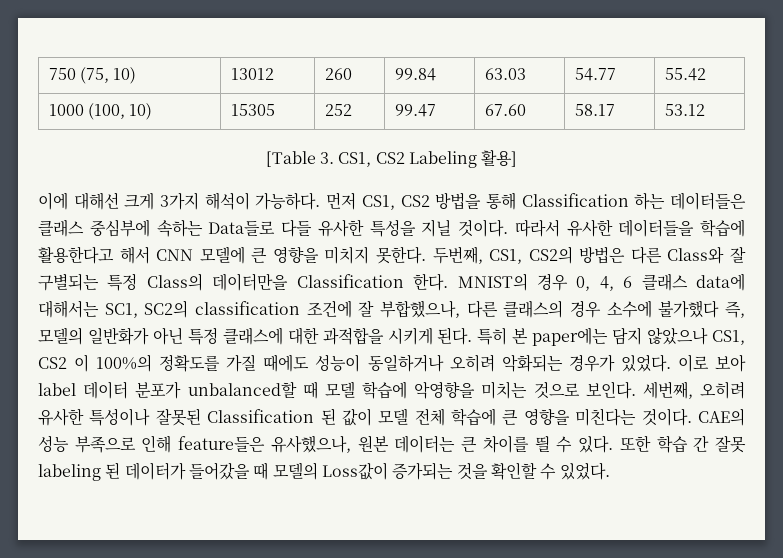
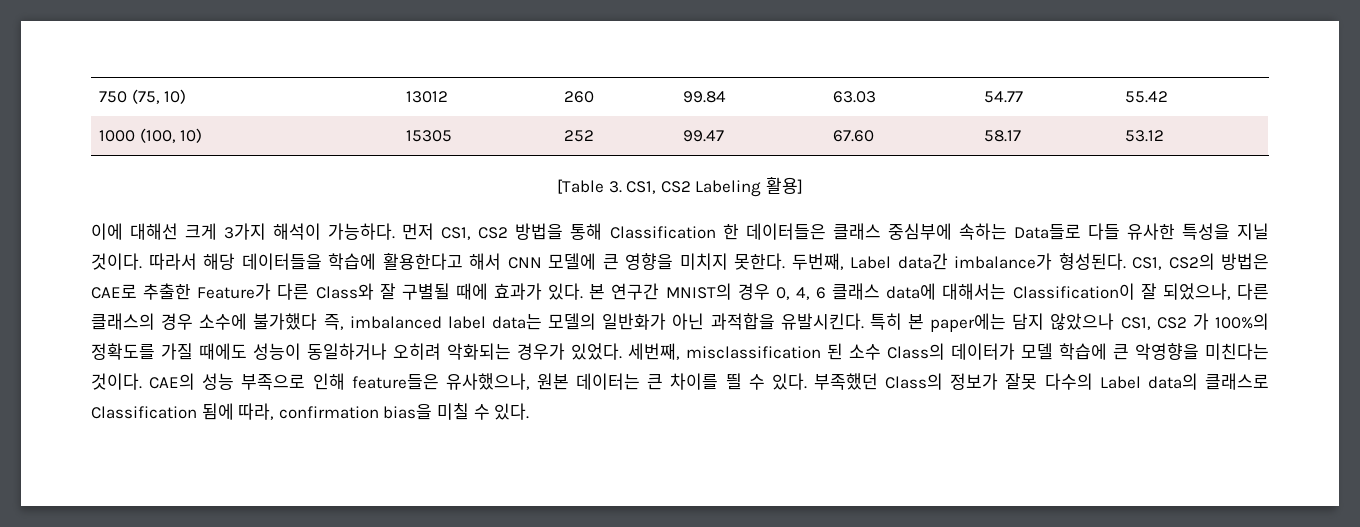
[634,193,666,210] 하는 -> [722,224,739,240] 한
[566,219,613,237] 유사한 -> [203,253,235,270] 해당
[489,246,746,264] [38,273,449,291] CS1, CS2의 방법은 다른 Class와 잘 구별되는 특정 Class의 데이터만을 Classification 한다. -> [850,253,1269,270] [91,283,660,300] Label data간 imbalance가 형성된다. CS1, CS2의 방법은 CAE로 추출한 Feature가 다른 Class와 잘 구별될 때에 효과가 있다. 본 연구간
[104,300,461,318] SC1, SC2의 classification 조건에 잘 부합했으나, -> [1012,283,1231,300] Classification이 잘 되었으나,
[38,327,473,345] 모델의 일반화가 아닌 특정 클래스에 대한 과적합을 시키게 된다. -> [349,313,864,330] imbalanced label data는 모델의 일반화가 아닌 과적합을 유발시킨다.
[74,354,90,372] 이 -> [1192,313,1209,330] 가
[677,354,747,372] [38,381,745,399] [38,408,570,426] 이로 보아 label 데이터 분포가 unbalanced할 때 모델 학습에 악영향을 미치는 것으로 보인다. 세번째, 오히려 유사한 특성이나 잘못된 Classification 된 값이 모델 전체 학습에 큰 영향을 -> [628,343,1199,360] 세번째, misclassification 된 소수 Class의 데이터가 모델 학습에 큰 악영향을
[619,435,747,453] [38,462,610,481] 또한 학습 간 잘못 labeling 된 데이터가 들어갔을 때 모델의 Loss값이 증가되는 것을 확인할 수 있었다. -> [813,373,1269,390] [91,403,530,420] 부족했던 Class의 정보가 잘못 다수의 Label data의 클래스로 Classification 됨에 따라, confirmation bias을 미칠 수 있다.

